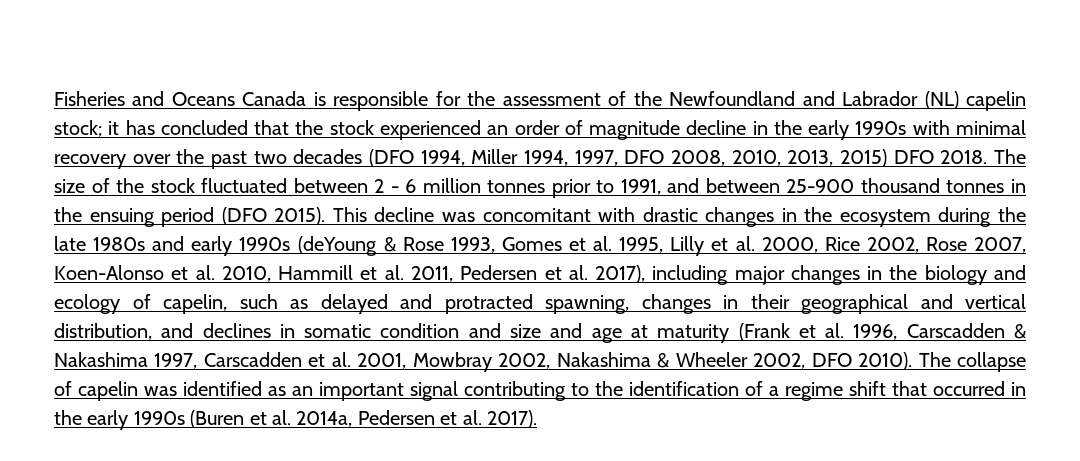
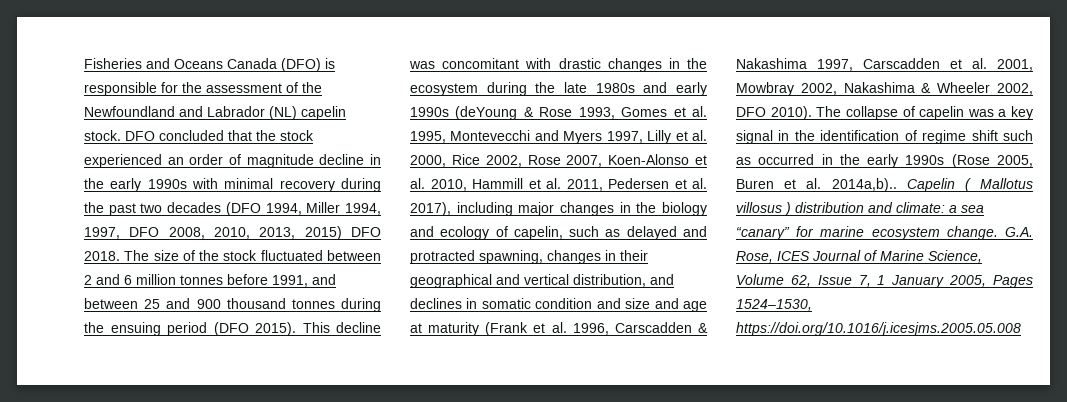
(307, 98) none -> [281,58,321,72] (DFO)
[54,120,155,137] stock; it has -> [84,130,155,141] stock. DFO
[132,154,171,164] over -> [341,178,381,192] during
[390,186,399,193] - -> [96,274,120,285] and
[551,179,615,198] prior to -> [227,274,268,285] before
[786,179,855,193] 25-900 -> [144,298,221,309] 25 and 900
[1010,179,1026,193] in -> [341,298,381,312] during
(664, 245) none -> [450,130,643,144] Montevecchi and Myers 1997,
[183,381,589,401] identified as an important signal contributing to -> [998,106,1033,120] [736,130,790,144] a key signal in
[769,386,779,396] a -> (917, 135) none
[892,381,927,396] that -> [1003,130,1033,141] [736,157,751,165] such as
[190,410,537,428] (Buren et al. 2014a, Pedersen et al. 2017). -> [951,154,1033,168] [736,178,1033,192] [736,202,984,216] [736,226,1033,240] [736,250,982,263] [736,274,1033,288] [736,299,812,311] [736,322,1021,336] (Rose 2005, Buren et al. 2014a,b).. Capelin ( Mallotus villosus ) distribution and climate: a sea “canary” for marine ecosystem change. G.A. Rose, ICES Journal of Marine Science, Volume 62, Issue 7, 1 January 2005, Pages 1524–1530, https://doi.org/10.1016/j.icesjms.2005.05.008

